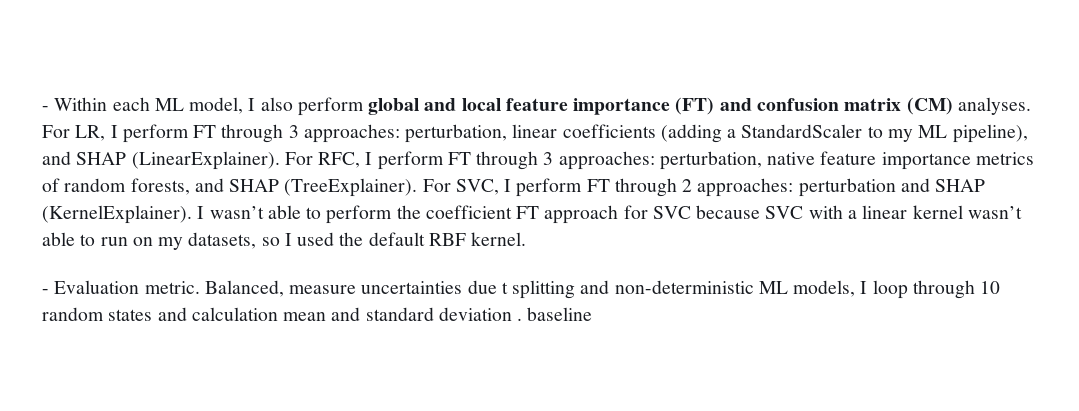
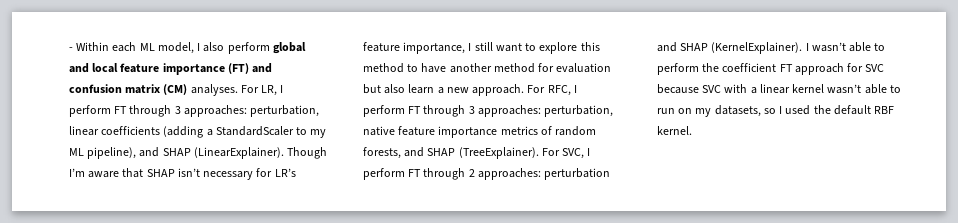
(280, 160) none -> [287,147,328,159] [69,168,296,180] [363,42,600,54] [363,63,612,73] [363,84,525,96] Though I’m aware that SHAP isn’t necessary for LR’s feature importance, I still want to explore this method to have another method for evaluation but also learn a new approach.
[42,280,1001,299] [42,307,593,321] // - Evaluation metric. Balanced, measure uncertainties due t splitting and non-deterministic ML models, I loop through 10 random states and calculation mean and standard deviation . baseline -> (692, 130) none

